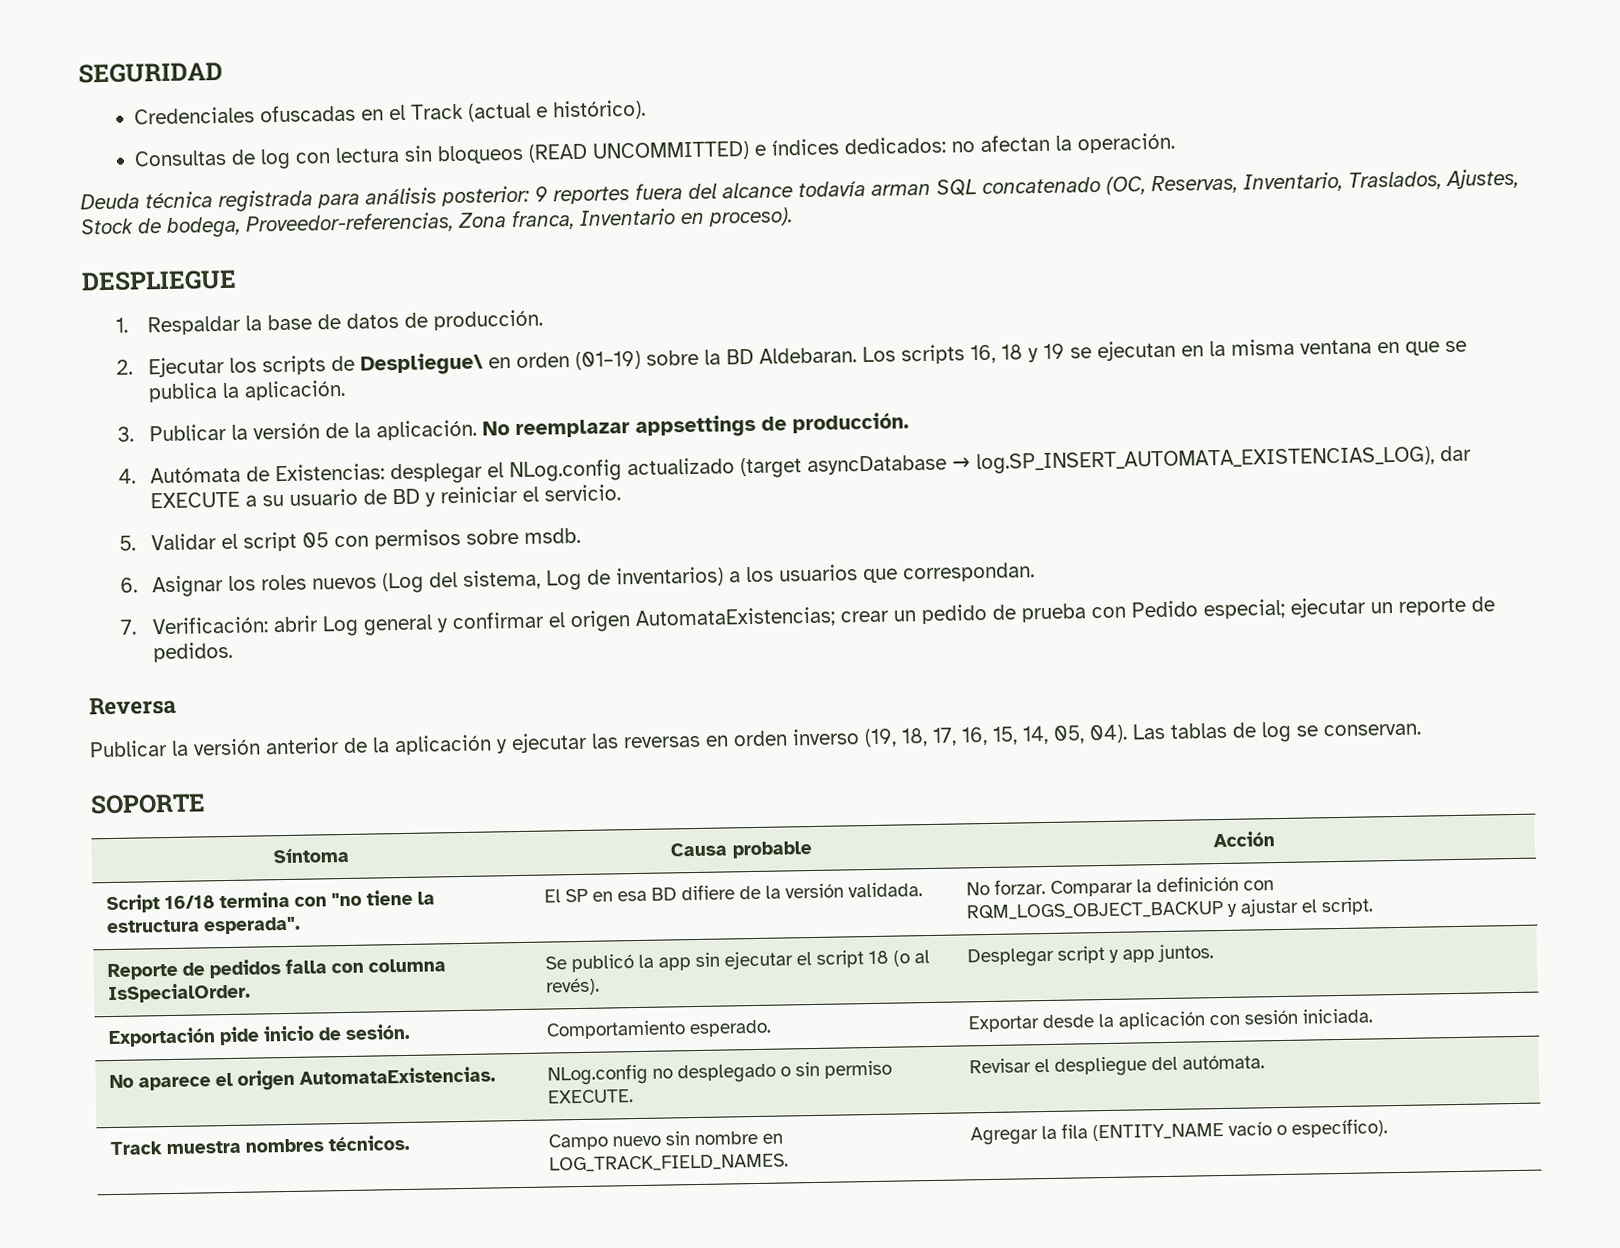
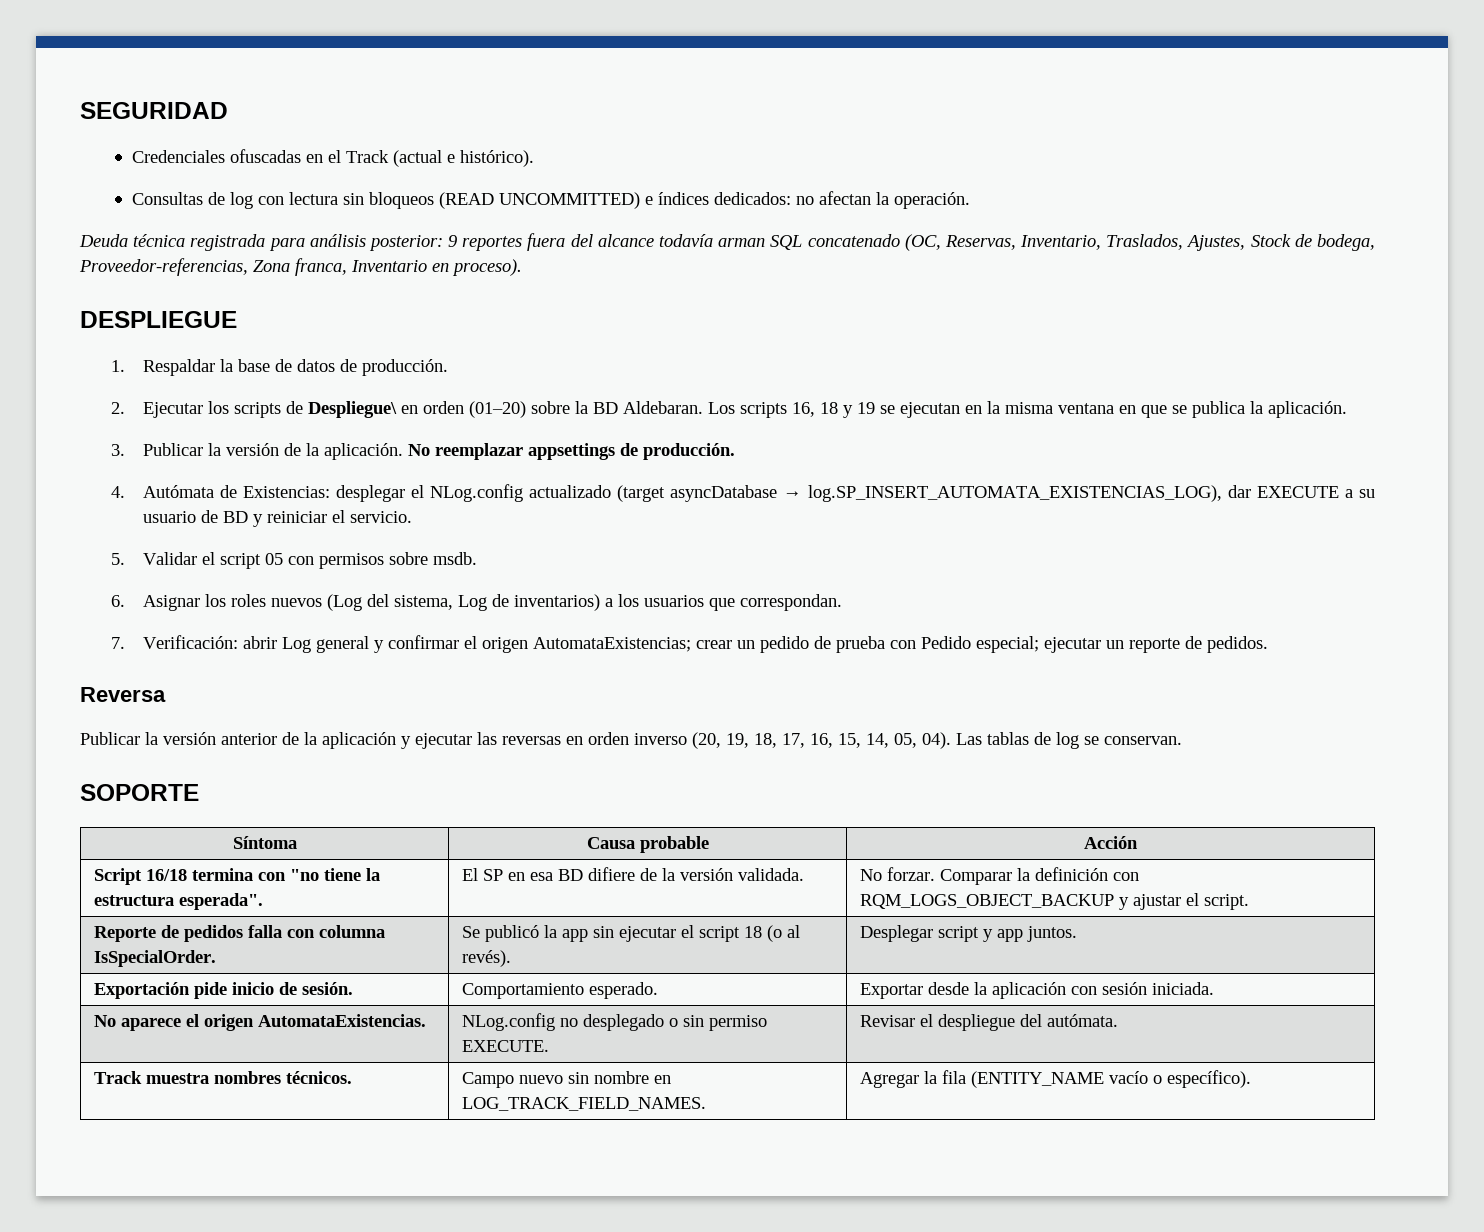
[575,350,642,370] (01–19) -> [468,401,526,418] (01–20)
[864,728,897,748] (19, -> [692,732,749,749] (20, 19,

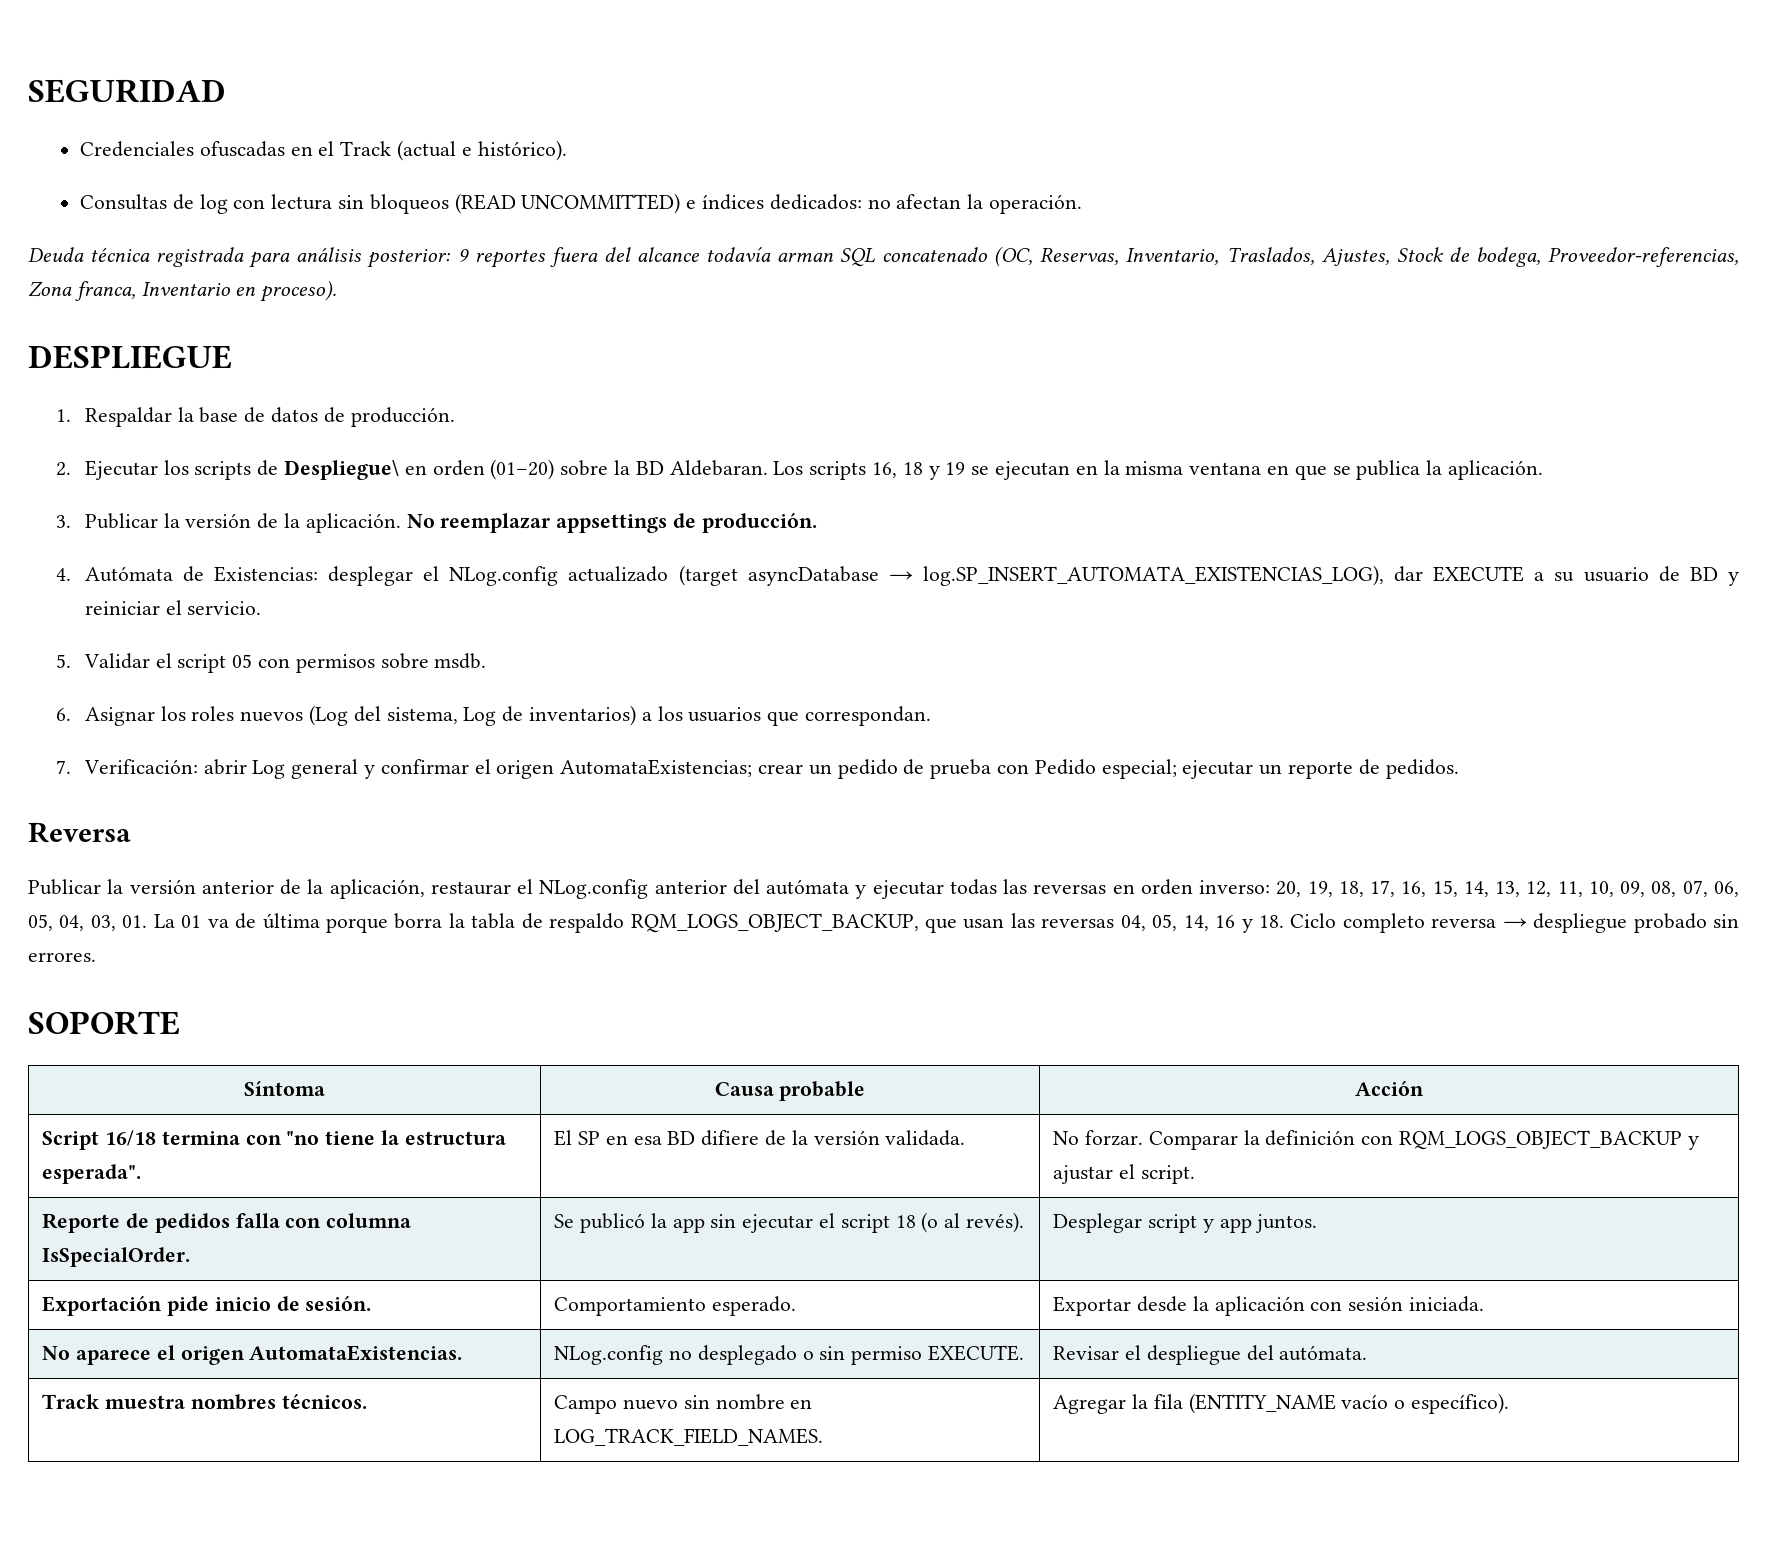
[322,732,396,749] aplicación -> [329,879,850,899] aplicación, restaurar el NLog.config anterior del autómata
(472, 741) none -> [949,879,997,895] todas
[634,732,721,749] inverso (20, -> [1199,880,1302,897] inverso: 20,
[894,732,1182,749] 05, 04). Las tablas de log se conservan. -> [1495,880,1739,897] [28,913,1739,933] [28,952,96,962] 13, 12, 11, 10, 09, 08, 07, 06, 05, 04, 03, 01. La 01 va de última porque borra la tabla de respaldo RQM_LOGS_OBJECT_BACKUP, que usan las reversas 04, 05, 14, 16 y 18. Ciclo completo reversa → despliegue probado sin errores.

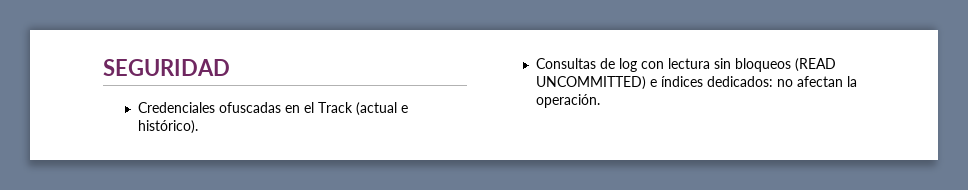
[28,246,1740,268] [28,280,338,302] [28,345,232,369] [56,407,455,427] [56,459,1544,480] [56,513,817,533] [56,565,1739,586] [84,600,262,615] [56,653,487,673] [56,705,931,726] [56,759,1459,779] [28,822,131,843] [28,879,1739,899] [28,913,1739,933] [28,952,96,962] [28,1011,180,1035] [244,1081,325,1096] [714,1081,866,1101] [1355,1081,1424,1096] [42,1130,506,1150] [42,1164,142,1184] [554,1130,966,1146] [1053,1130,1699,1150] [1053,1164,1195,1184] [42,1213,412,1233] [42,1247,191,1267] [554,1212,1025,1233] [1053,1213,1318,1233] [42,1296,372,1316] [554,1296,797,1316] [1053,1296,1485,1316] [42,1345,463,1365] [554,1345,1025,1365] [1053,1345,1368,1365] [42,1394,367,1410] [554,1394,813,1414] [554,1428,824,1446] [1053,1393,1510,1414] // Deuda técnica registrada para análisis posterior: 9 reportes fuera del alcance todavía arman SQL concatenado (OC, Reservas, Inventario, Traslados, Ajustes, Stock de bodega, Proveedor-referencias, Zona franca, Inventario en proceso). // DESPLIEGUE // 1. Respaldar la base de datos de producción. // 2. Ejecutar los scripts de Despliegue\ en orden (01–20) sobre la BD Aldebaran. Los scripts 16, 18 y 19 se ejecutan en la misma ventana en que se publica la aplicación. // 3. Publicar la versión de la aplicación. No reemplazar appsettings de producción. // 4. Autómata de Existencias: desplegar el NLog.config actualizado (target asyncDatabase → log.SP_INSERT_AUTOMATA_EXISTENCIAS_LOG), dar EXECUTE a su usuario de BD y reiniciar el servicio. // 5. Validar el script 05 con permisos sobre msdb. // 6. Asignar los roles nuevos (Log del sistema, Log de inventarios) a los usuarios que correspondan. // 7. Verificación: abrir Log general y confirmar el origen AutomataExistencias; crear un pedido de prueba con Pedido especial; ejecutar un reporte de pedidos. // Reversa // Publicar la versión anterior de la aplicación, restaurar el NLog.config anterior del autómata y ejecutar todas las reversas en orden inverso: 20, 19, 18, 17, 16, 15, 14, 13, 12, 11, 10, 09, 08, 07, 06, 05, 04, 03, 01. La 01 va de última porque borra la tabla de respaldo RQM_LOGS_OBJECT_BACKUP, que usan las reversas 04, 05, 14, 16 y 18. Ciclo completo reversa → despliegue probado sin errores. // SOPORTE // Síntoma | Causa probable | Acción // Script 16/18 termina con "no tiene la estructura esperada". | El SP en esa BD difiere de la versión validada. | No forzar. Comparar la definición con RQM_LOGS_OBJECT_BACKUP y ajustar el script. // Reporte de pedidos falla con columna IsSpecialOrder. | Se publicó la app sin ejecutar el script 18 (o al revés). | Desplegar script y app juntos. // Exportación pide inicio de sesión. | Comportamiento esperado. | Exportar desde la aplicación con sesión iniciada. // No aparece el origen AutomataExistencias. | NLog.config no desplegado o sin permiso EXECUTE. | Revisar el despliegue del autómata. // Track muestra nombres técnicos. | Campo nuevo sin nombre en LOG_TRACK_FIELD_NAMES. | Agregar la fila (ENTITY_NAME vacío o específico). -> (600, 101) none

